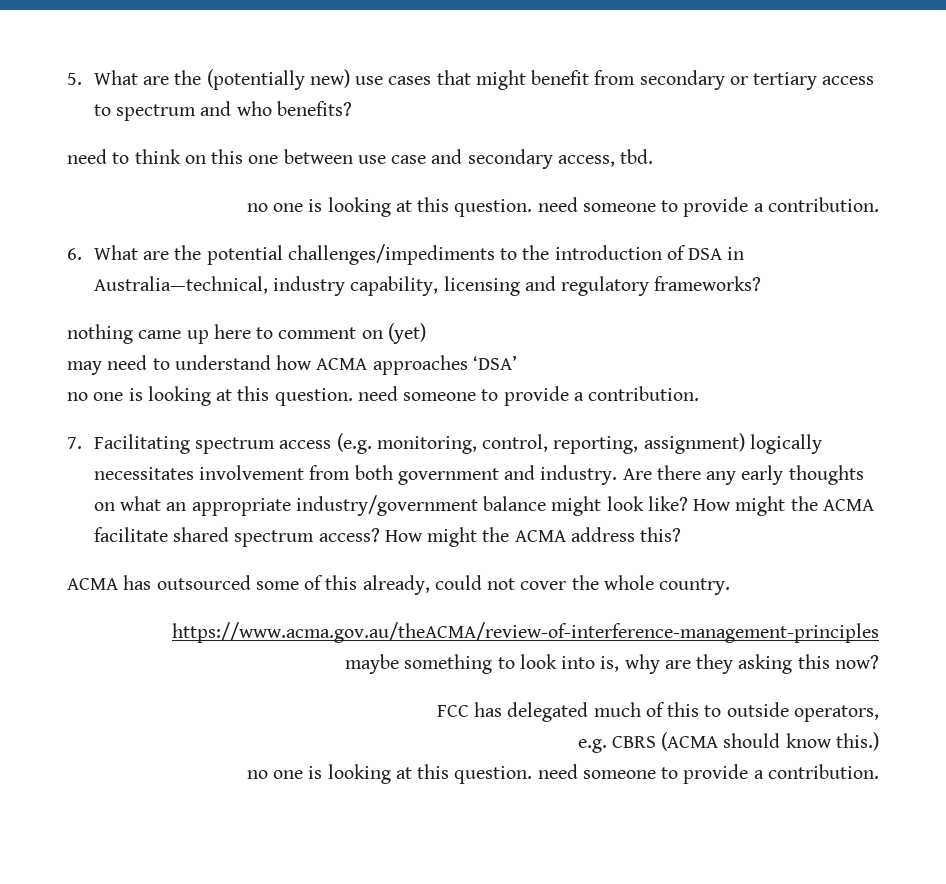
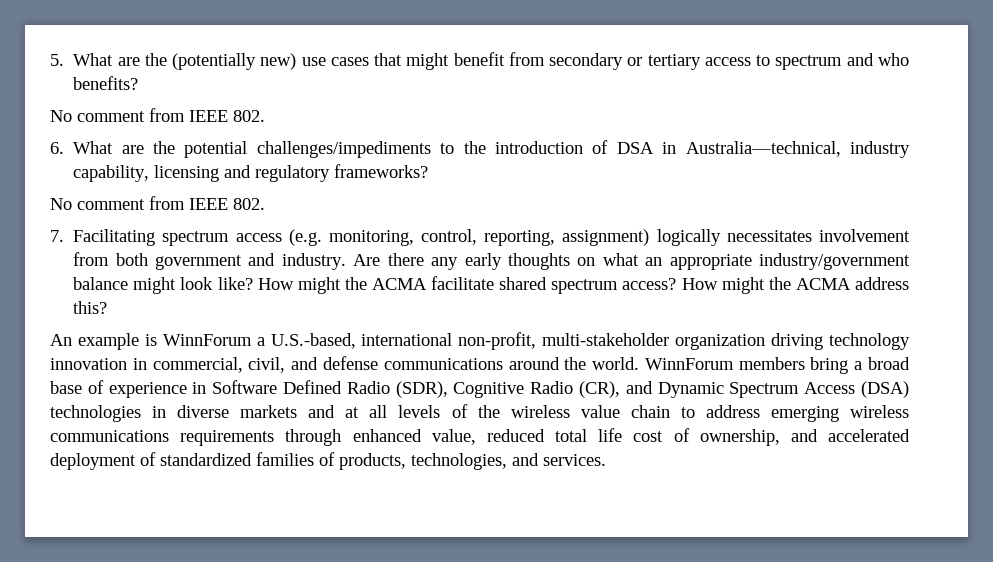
[67,149,654,169] [246,197,879,217] need to think on this one between use case and secondary access, tbd. // no one is looking at this question. need someone to provide a contribution. -> [50,108,265,122] No comment from IEEE 802.
[67,323,426,344] [67,355,517,375] [67,386,700,406] nothing came up here to comment on (yet) // may need to understand how ACMA approaches ‘DSA’ // no one is looking at this question. need someone to provide a contribution. -> [50,196,265,210] No comment from IEEE 802.
[67,575,731,595] [172,622,879,643] [345,654,879,674] [436,702,879,722] [577,732,879,753] [246,764,879,784] ACMA has outsourced some of this already, could not cover the whole country. // https://www.acma.gov.au/theACMA/review-of-interference-management-principles // maybe something to look into is, why are they asking this now? // FCC has delegated much of this to outside operators, // e.g. CBRS (ACMA should know this.) // no one is looking at this question. need someone to provide a contribution. -> [50,332,910,350] [50,356,911,374] [50,380,909,398] [50,404,909,422] [50,428,910,446] [50,452,606,470] An example is WinnForum a U.S.-based, international non-profit, multi-stakeholder organization driving technology innovation in commercial, civil, and defense communications around the world. WinnForum members bring a broad base of experience in Software Defined Radio (SDR), Cognitive Radio (CR), and Dynamic Spectrum Access (DSA) technologies in diverse markets and at all levels of the wireless value chain to address emerging wireless communications requirements through enhanced value, reduced total life cost of ownership, and accelerated deployment of standardized families of products, technologies, and services.

